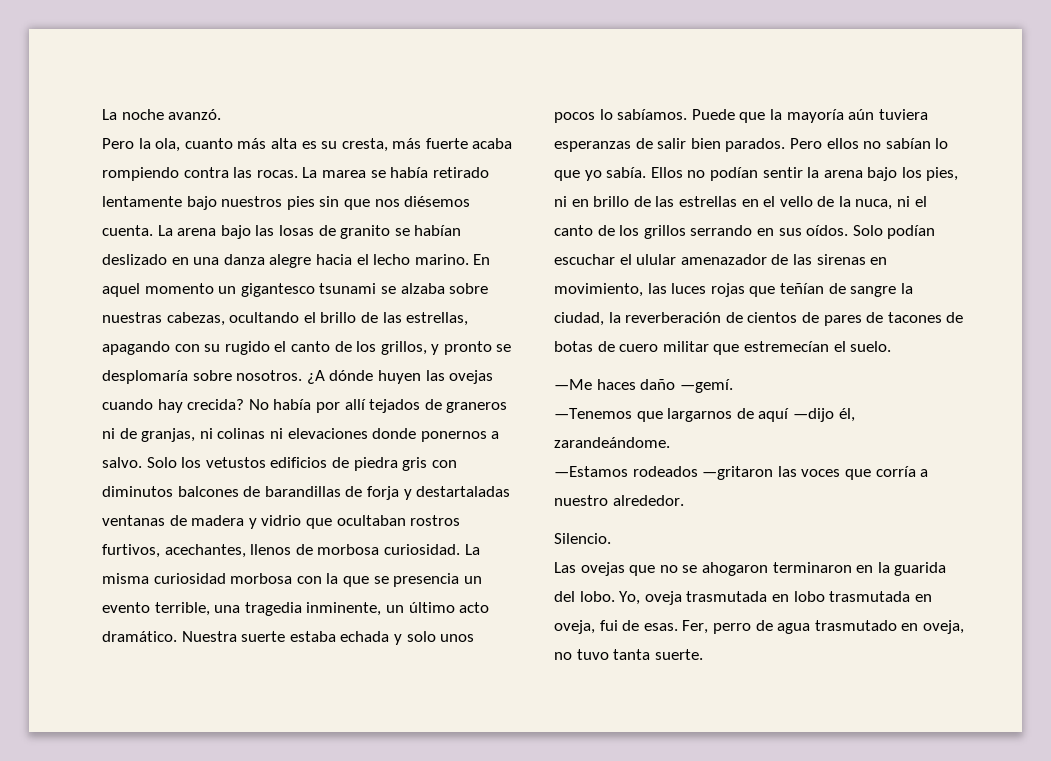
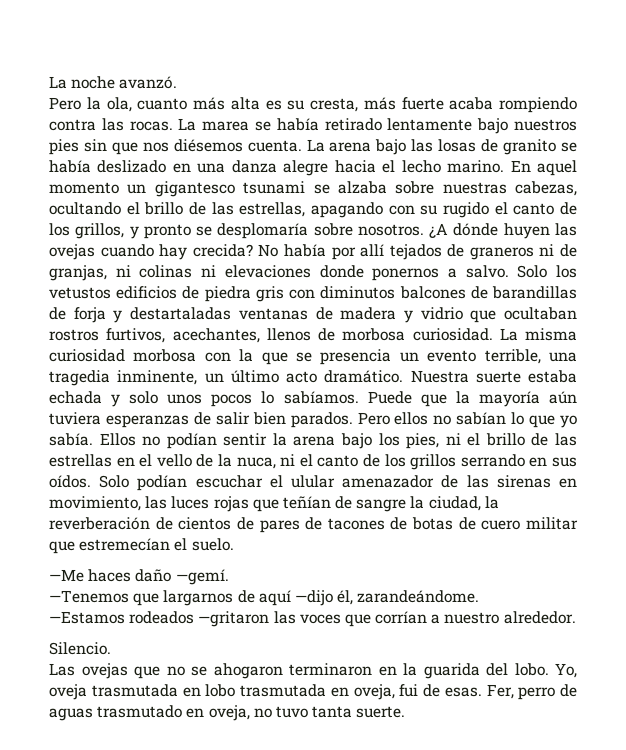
[414,225,462,236] habían -> [49,160,91,173] había
[571,199,589,207] en -> [467,433,481,446] el
[875,466,916,477] corría -> [375,611,428,624] corrían
[777,623,811,634] agua -> [49,708,93,721] aguas

